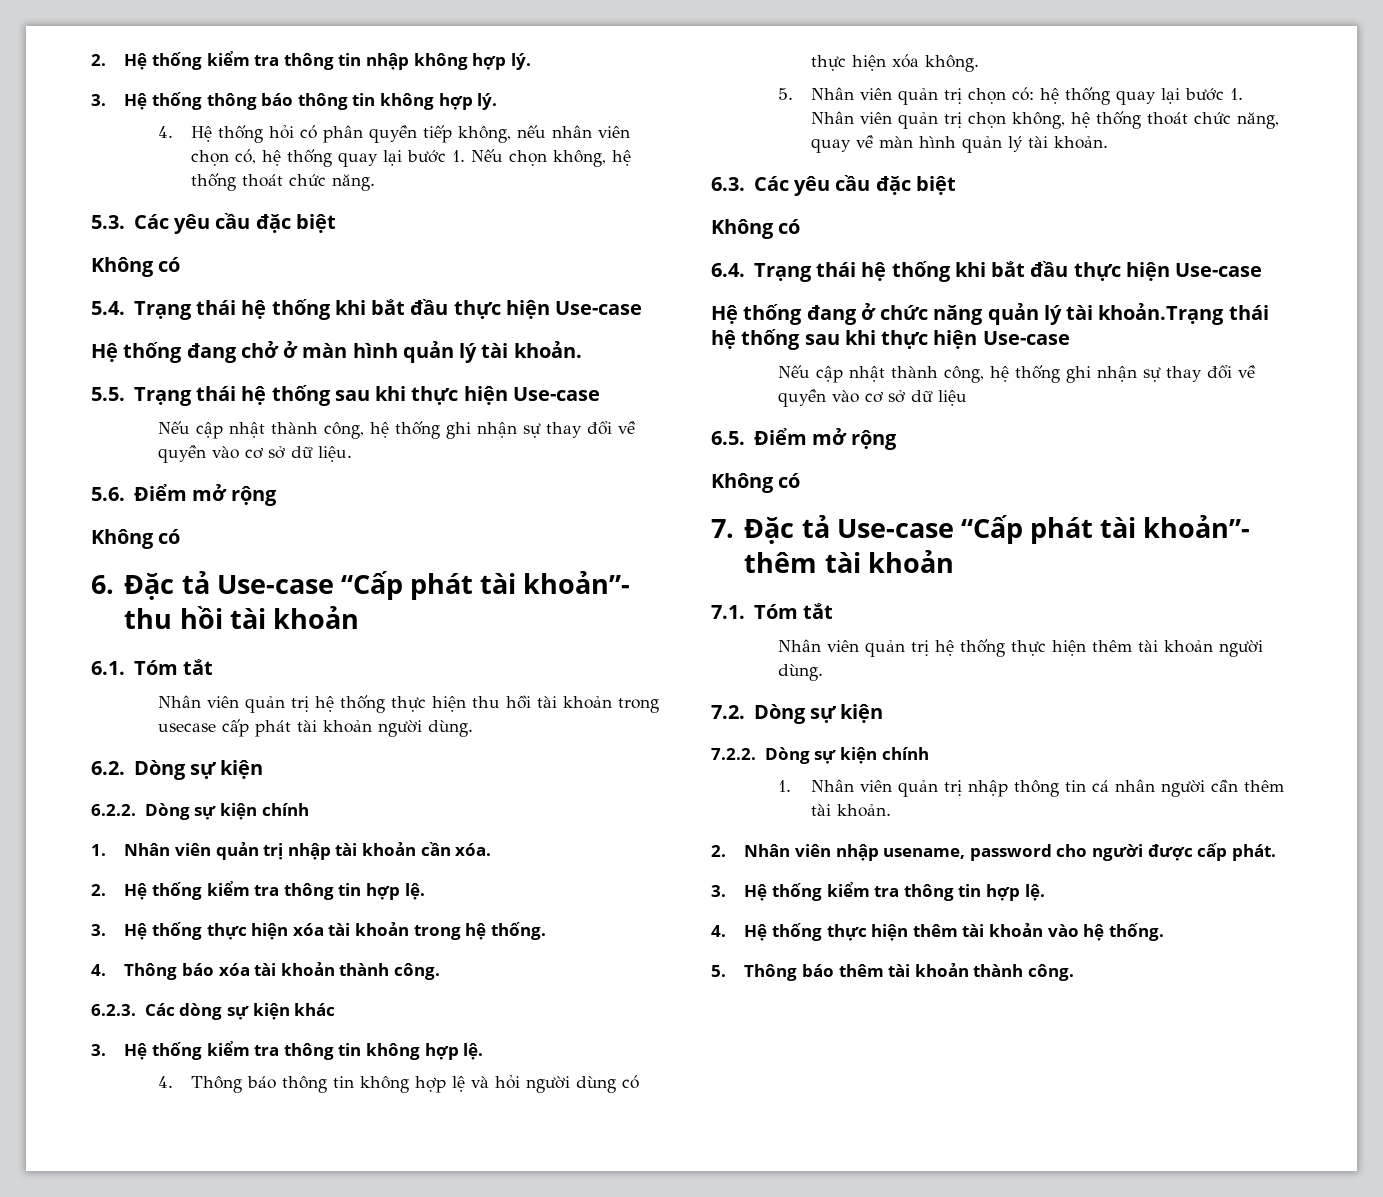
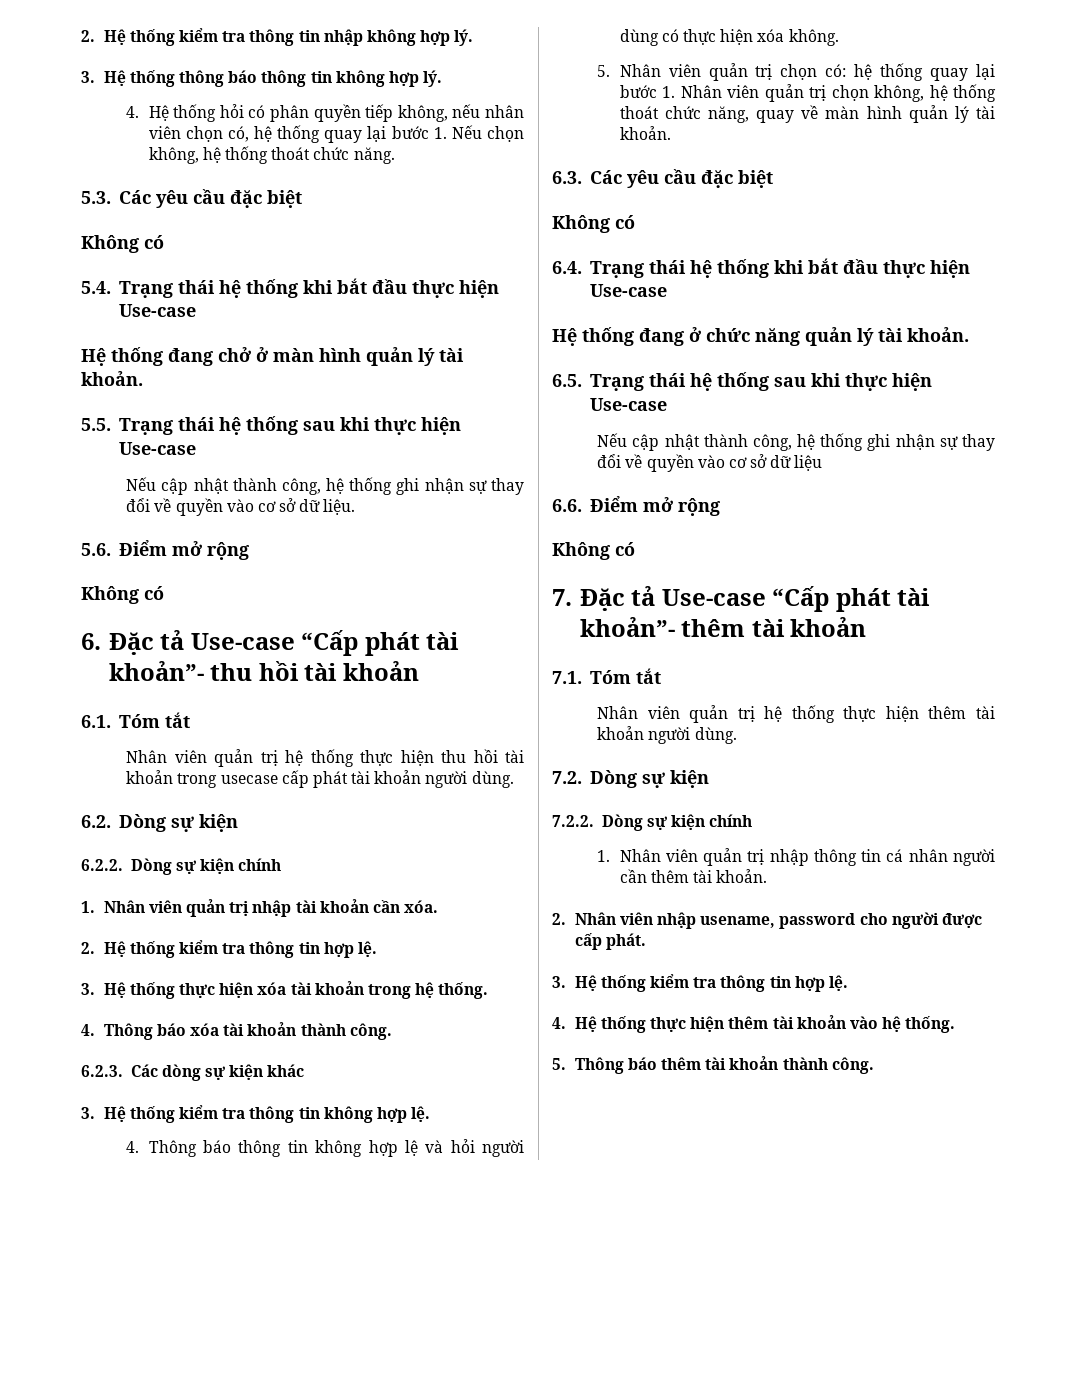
[1098,303,1225,325] khoản.Trạng -> [907,327,969,342] [552,374,644,391] khoản. // 6.5. Trạng
[711,431,745,445] 6.5. -> [552,499,582,512] 6.6.

